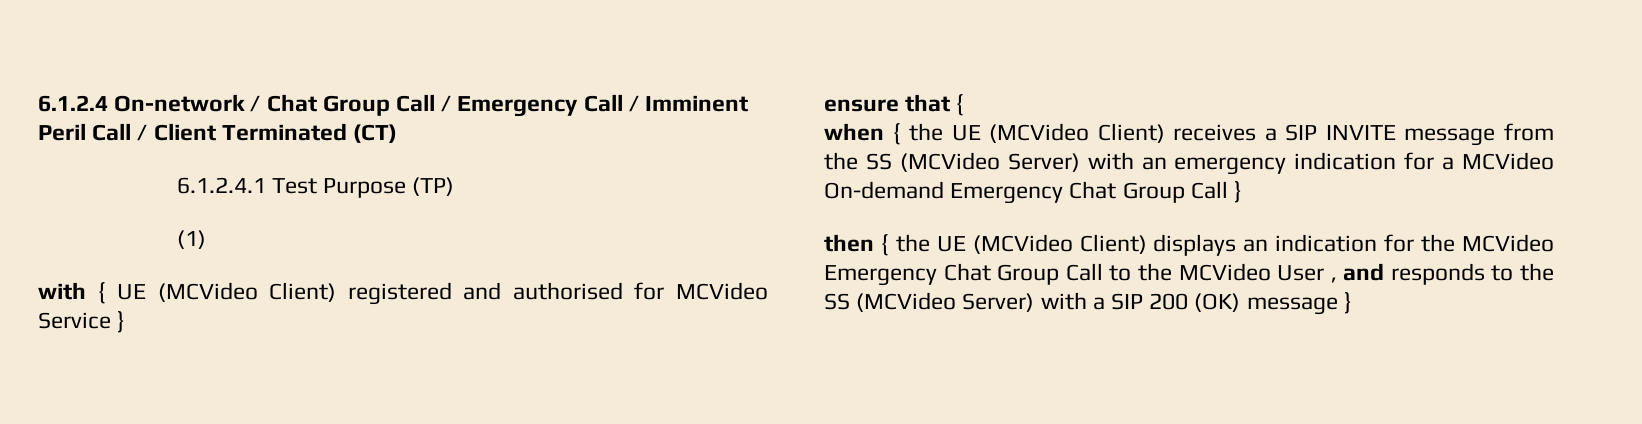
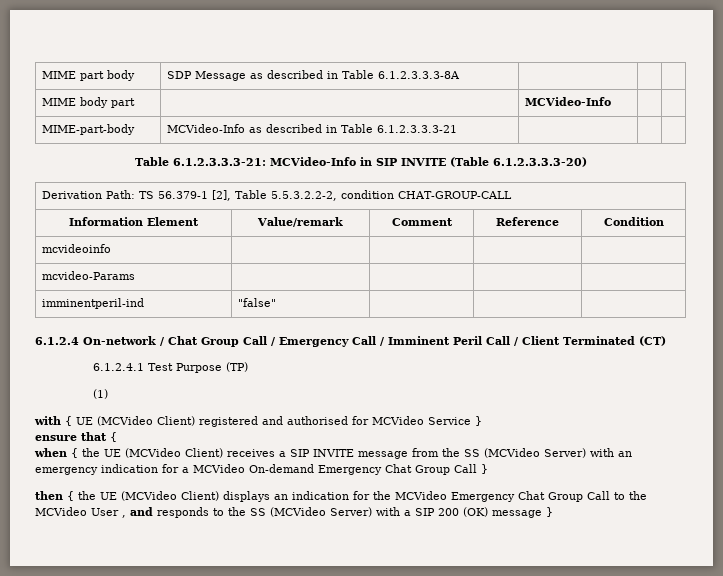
(38, 103) none -> [42,70,136,81] [167,70,461,81] [42,97,136,108] [525,97,612,106] [42,124,136,135] [167,124,458,133] [134,157,587,167] [42,190,513,201] [69,217,199,226] [257,217,343,227] [391,218,453,226] [496,217,559,226] [603,217,664,226] [42,244,112,253] [42,271,136,280] [42,298,145,309] [238,298,277,307] MIME part body | SDP Message as described in Table 6.1.2.3.3.3-8A | | | // MIME body part | | MCVideo-Info | | // MIME-part-body | MCVideo-Info as described in Table 6.1.2.3.3.3-21 | | | // Table 6.1.2.3.3.3-21: MCVideo-Info in SIP INVITE (Table 6.1.2.3.3.3-20) // Derivation Path: TS 56.379-1 [2], Table 5.5.3.2.2-2, condition CHAT-GROUP-CALL // Information Element | Value/remark | Comment | Reference | Condition // mcvideoinfo | | | | // mcvideo-Params | | | | // imminentperil-ind | "false" | | | //

